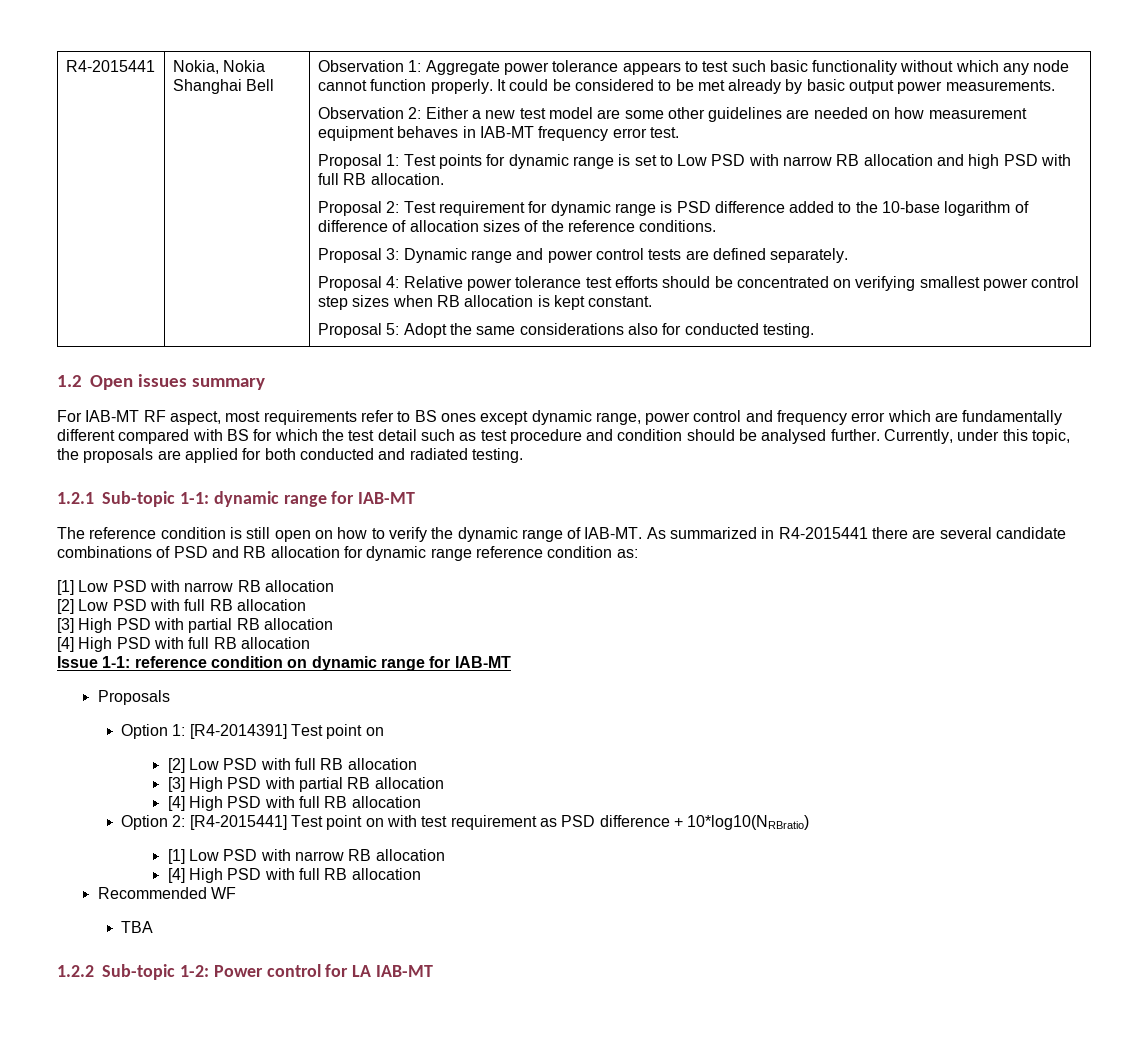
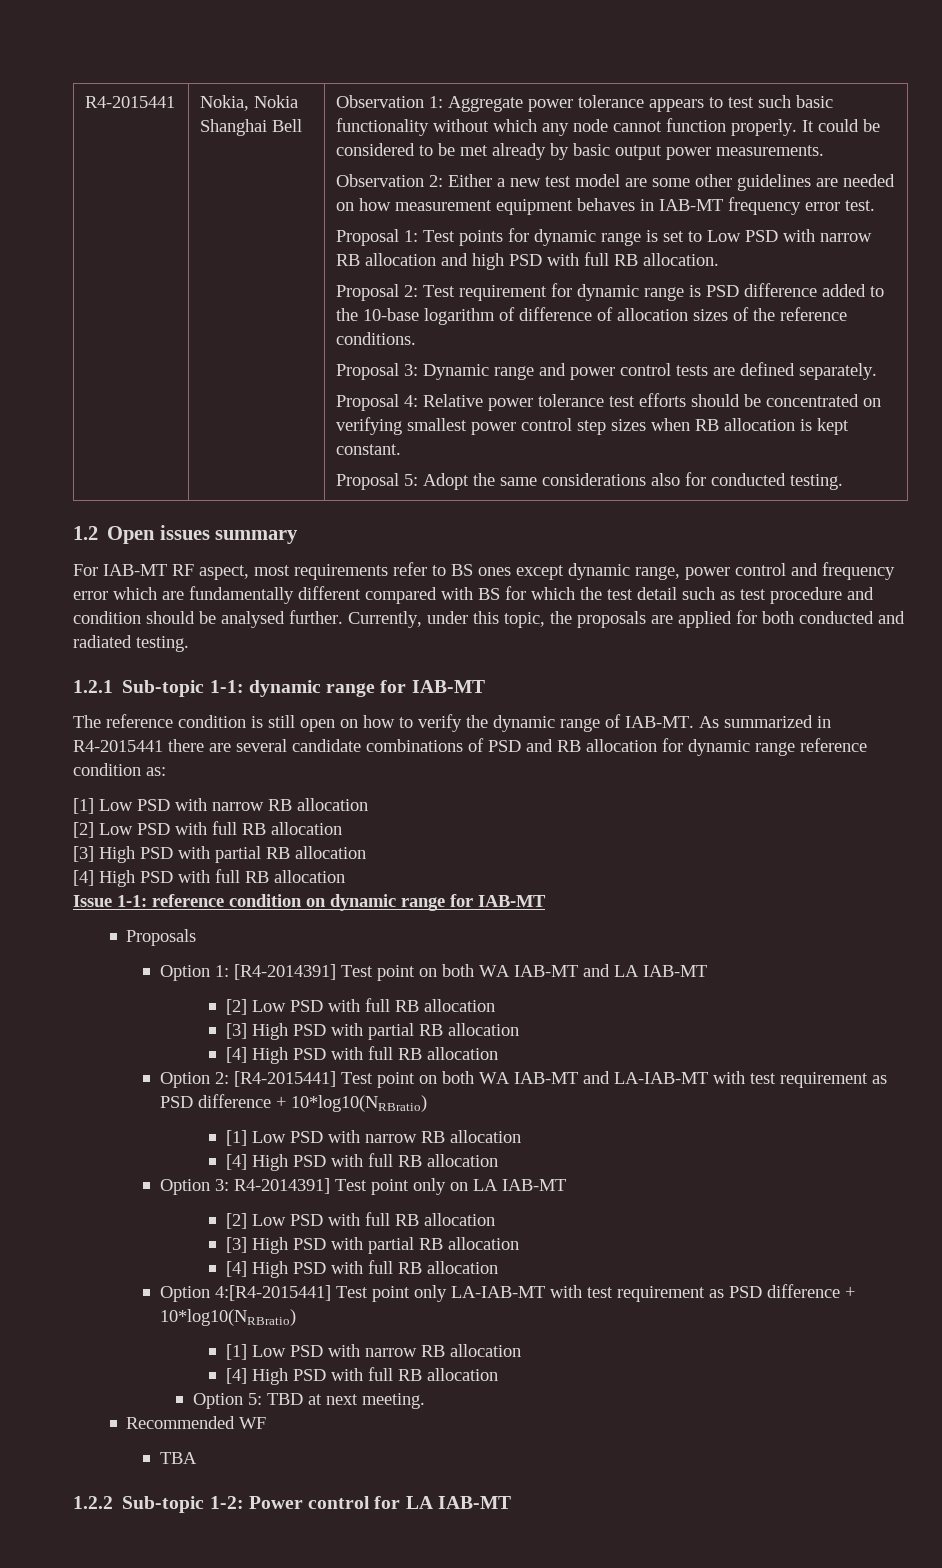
(384, 731) none -> [441,964,707,977] both WA IAB-MT and LA IAB-MT
(384, 822) none -> [441,1071,708,1084] both WA IAB-MT and LA-IAB-MT
(421, 874) none -> [159,1178,566,1195] [225,1212,495,1229] [225,1237,519,1254] [225,1260,498,1278] [159,1284,855,1302] [159,1309,296,1326] [225,1344,521,1360] [225,1367,498,1385] [192,1393,425,1409] // Option 3: R4-2014391] Test point only on LA IAB-MT // [2] Low PSD with full RB allocation // [3] High PSD with partial RB allocation // [4] High PSD with full RB allocation // Option 4:[R4-2015441] Test point only LA-IAB-MT with test requirement as PSD difference + 10*log10(NRBratio) // [1] Low PSD with narrow RB allocation // [4] High PSD with full RB allocation // Option 5: TBD at next meeting.

